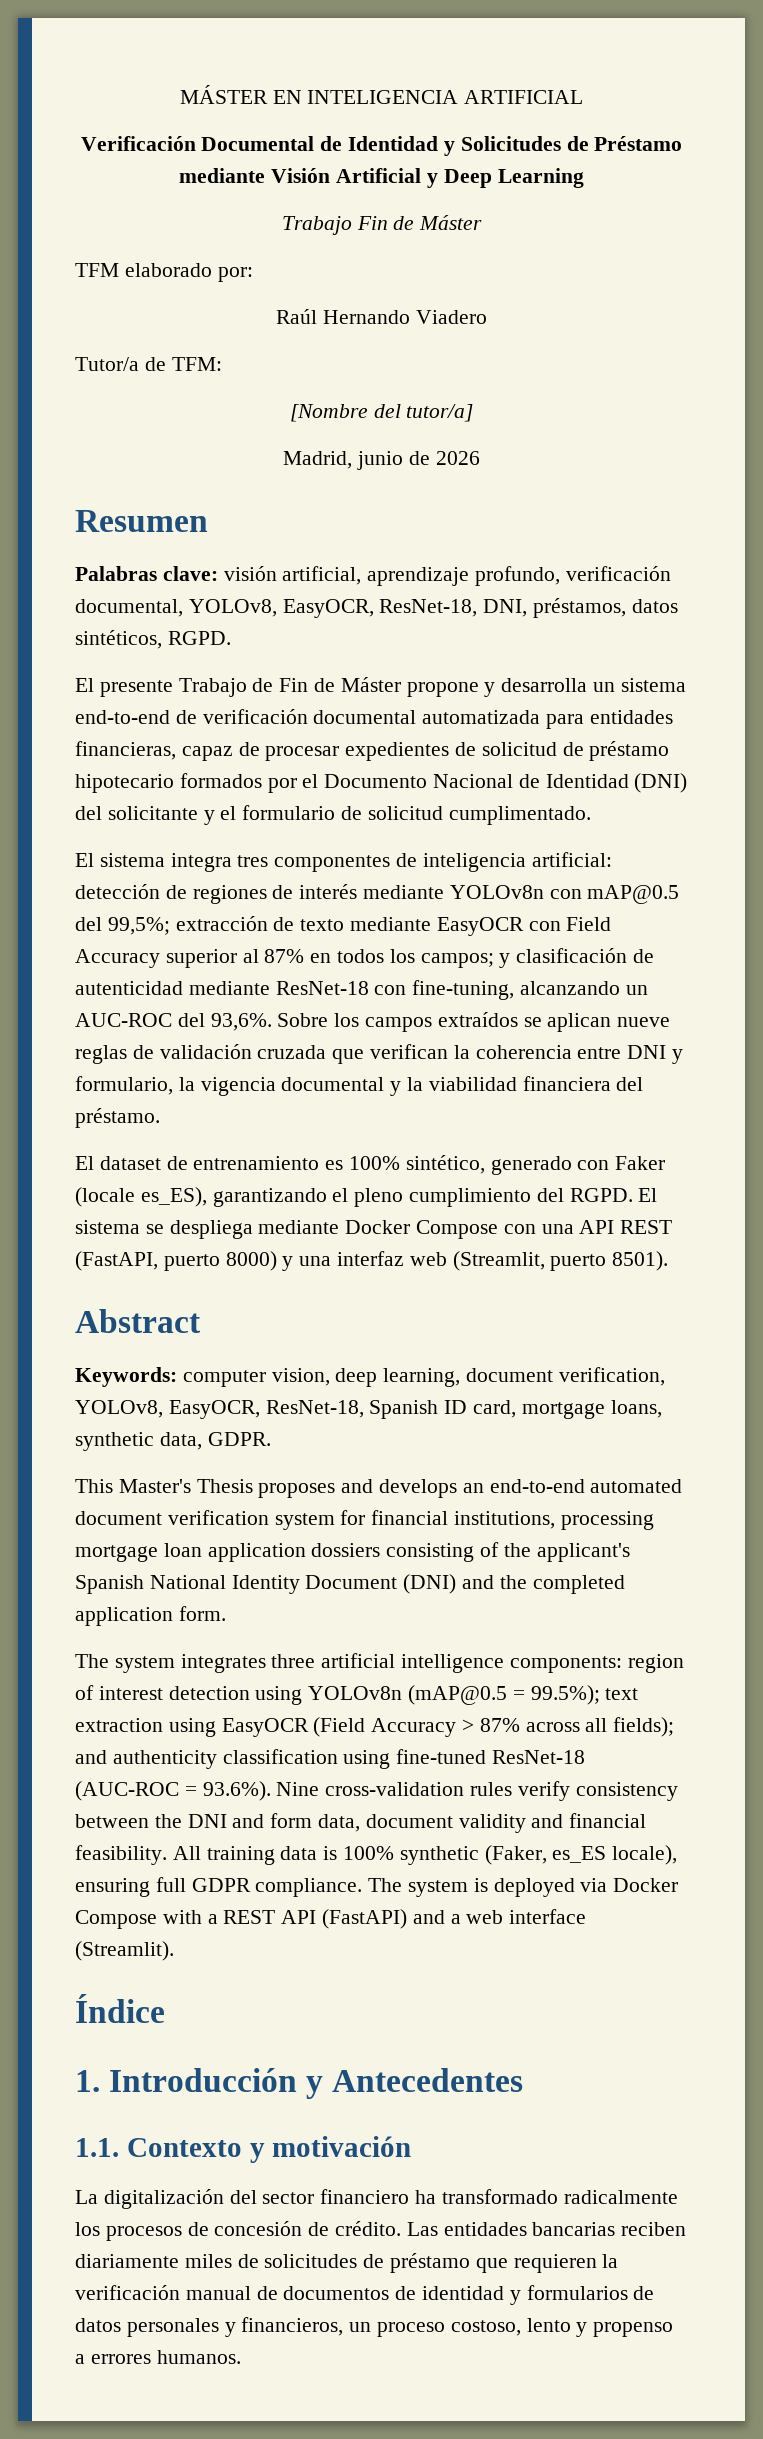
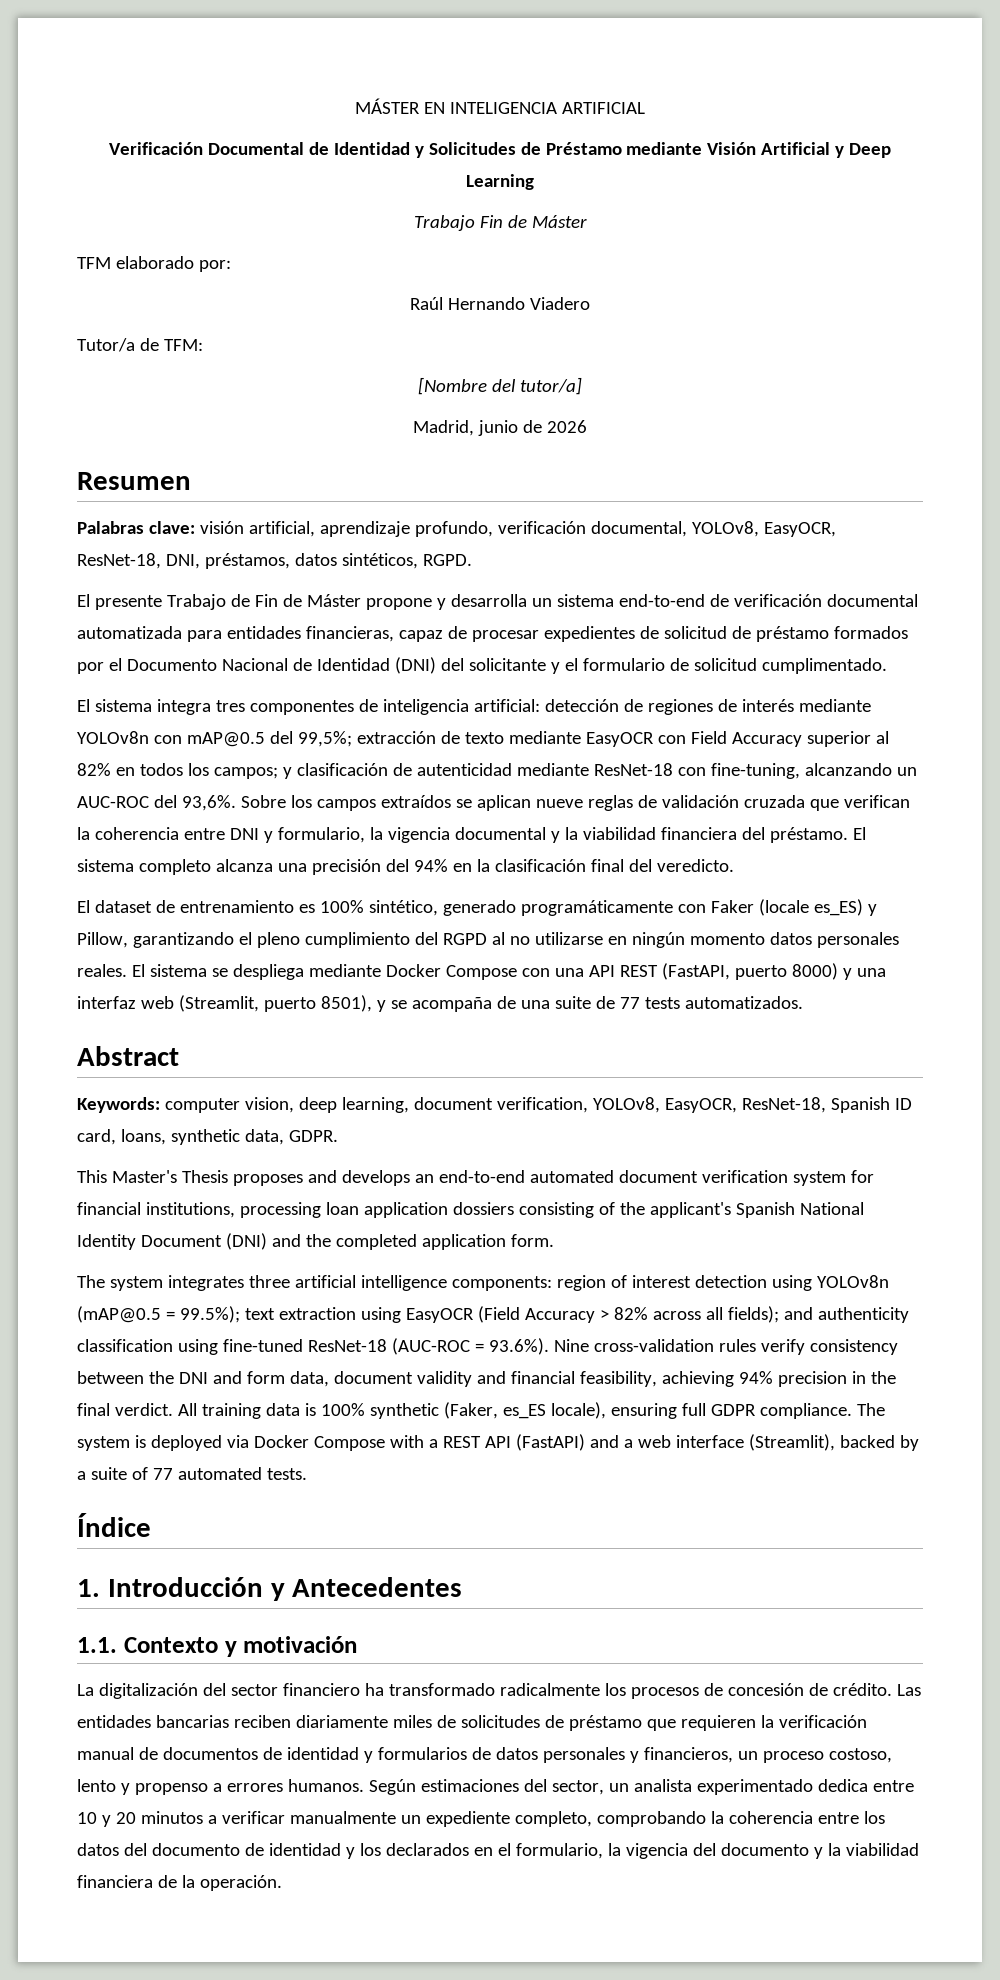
[75,774,174,793] hipotecario -> (829, 634) none
[264,949,305,963] 87% -> [77,763,111,776] 82%
(160, 1118) none -> [852,827,866,840] [77,859,734,875] El sistema completo alcanza una precisión del 94% en la clasificación final del veredicto.
(572, 1165) none -> [520,900,673,916] programáticamente
[140,1187,207,1207] es_ES), -> [813,899,877,916] [77,932,128,948] es_ES) y Pillow,
[569,1188,633,1202] RGPD. -> [442,932,899,948] [77,964,127,977] RGPD al no utilizarse en ningún momento datos personales reales.
[612,1251,669,1271] 8501). -> [320,995,803,1012] 8501), y se acompaña de una suite de 77 tests automatizados.
[521,1402,605,1419] mortgage -> (116, 1137) none
[75,1545,158,1562] mortgage -> (321, 1210) none
[479,1718,520,1732] 87% -> [613,1307,648,1320] 82%
[75,1845,167,1865] feasibility. -> [579,1371,896,1387] [77,1403,173,1416] feasibility, achieving 94% precision in the final verdict.
[75,1941,174,1961] (Streamlit). -> [748,1434,919,1451] [77,1467,307,1480] (Streamlit), backed by a suite of 77 automated tests.
(241, 2357) none -> [368,1779,914,1795] [77,1811,885,1827] [77,1843,919,1859] [77,1875,282,1891] Según estimaciones del sector, un analista experimentado dedica entre 10 y 20 minutos a verificar manualmente un expediente completo, comprobando la coherencia entre los datos del documento de identidad y los declarados en el formulario, la vigencia del documento y la viabilidad financiera de la operación.

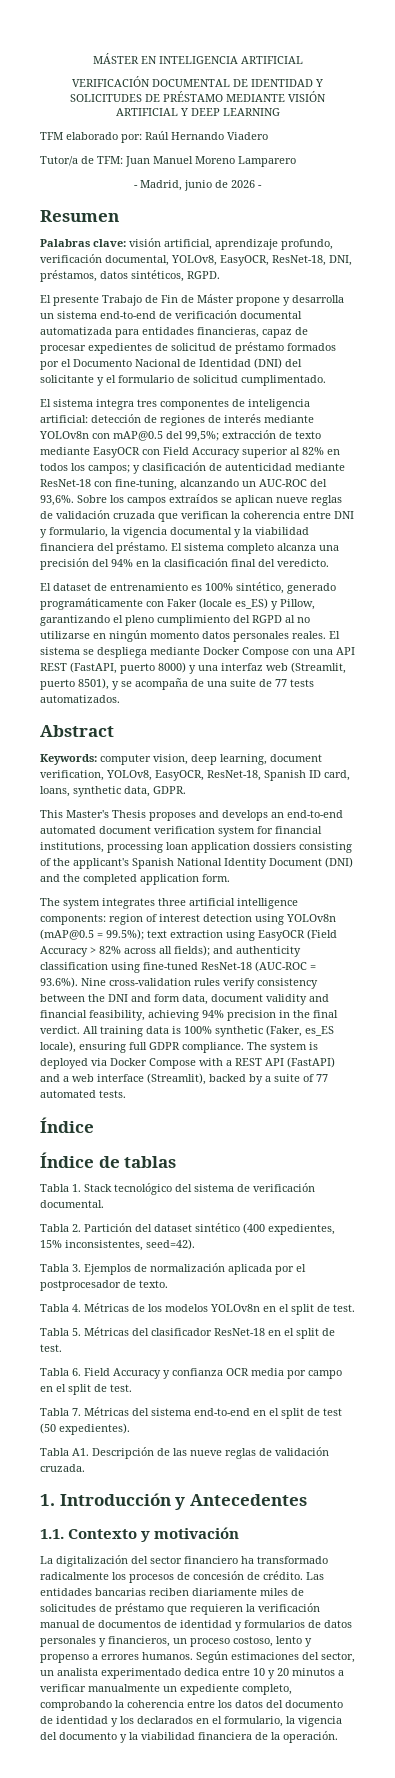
[108,142,892,158] [466,174,534,190] [413,215,587,231] Verificación Documental de Identidad y Solicitudes de Préstamo mediante Visión Artificial y Deep Learning // Trabajo Fin de Máster -> [72,76,323,87] [70,91,326,102] [115,108,280,116] VERIFICACIÓN DOCUMENTAL DE IDENTIDAD Y SOLICITUDES DE PRÉSTAMO MEDIANTE VISIÓN ARTIFICIAL Y DEEP LEARNING
(231, 266) // -> (142, 138) none
[418,377,582,395] // [Nombre del tutor/a] // -> [125,156,296,167] [134,185,138,188] Juan Manuel Moreno Lamparero // -
(587, 426) none -> [258,185,262,188] -
(151, 1525) none -> [40,1152,177,1168] [40,1183,315,1195] [40,1200,104,1208] [40,1223,335,1235] [40,1239,195,1251] [40,1263,306,1275] [40,1280,168,1291] [40,1303,355,1315] [40,1327,335,1339] [40,1344,62,1352] [40,1368,342,1379] [40,1384,132,1395] [40,1407,342,1419] [40,1423,130,1435] [40,1447,329,1459] [40,1464,85,1472] // Índice de tablas // Tabla 1. Stack tecnológico del sistema de verificación documental. // Tabla 2. Partición del dataset sintético (400 expedientes, 15% inconsistentes, seed=42). // Tabla 3. Ejemplos de normalización aplicada por el postprocesador de texto. // Tabla 4. Métricas de los modelos YOLOv8n en el split de test. // Tabla 5. Métricas del clasificador ResNet-18 en el split de test. // Tabla 6. Field Accuracy y confianza OCR media por campo en el split de test. // Tabla 7. Métricas del sistema end-to-end en el split de test (50 expedientes). // Tabla A1. Descripción de las nueve reglas de validación cruzada.

